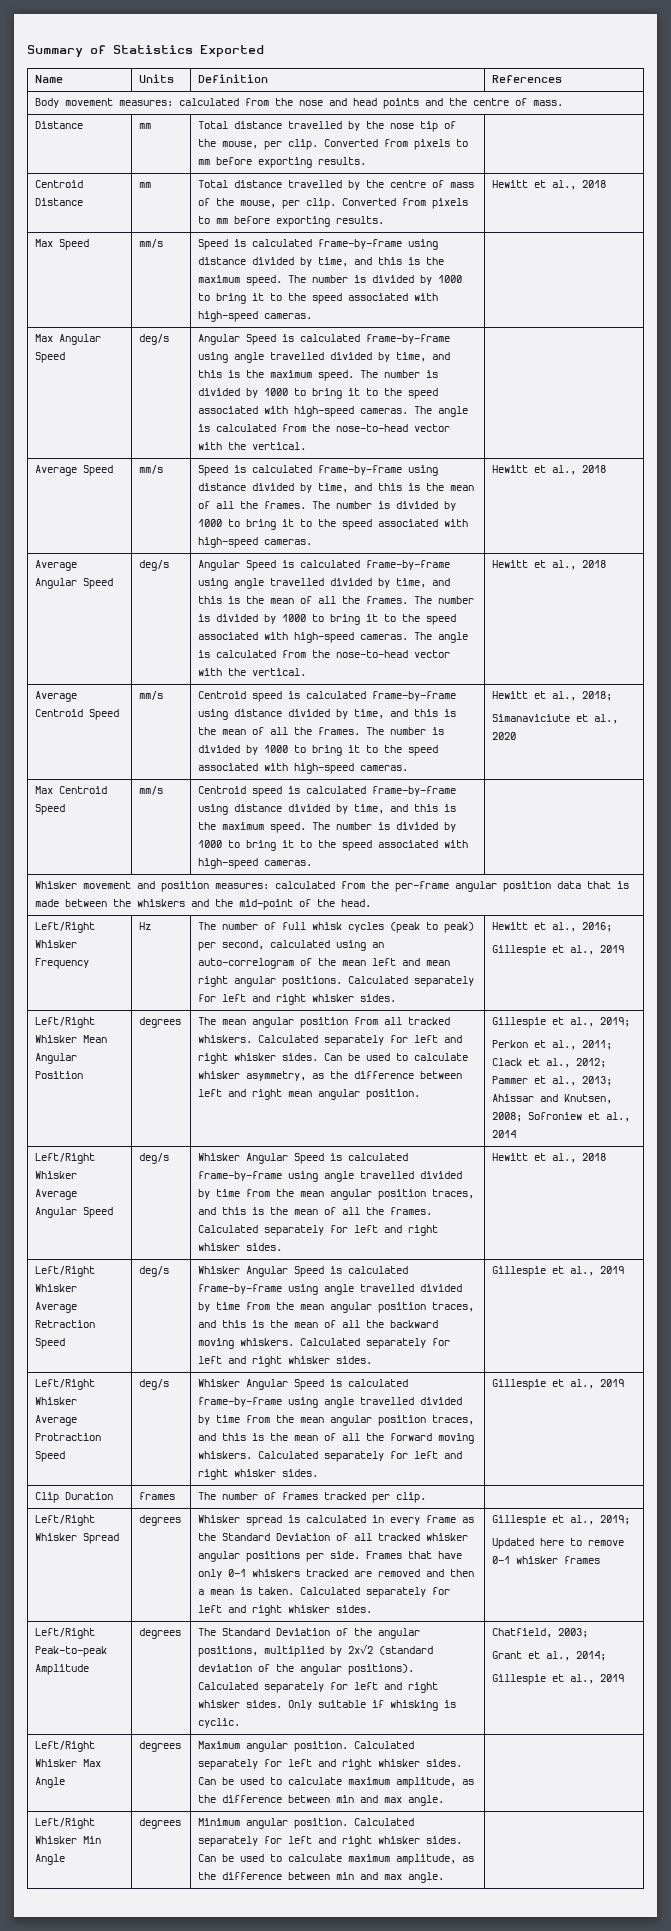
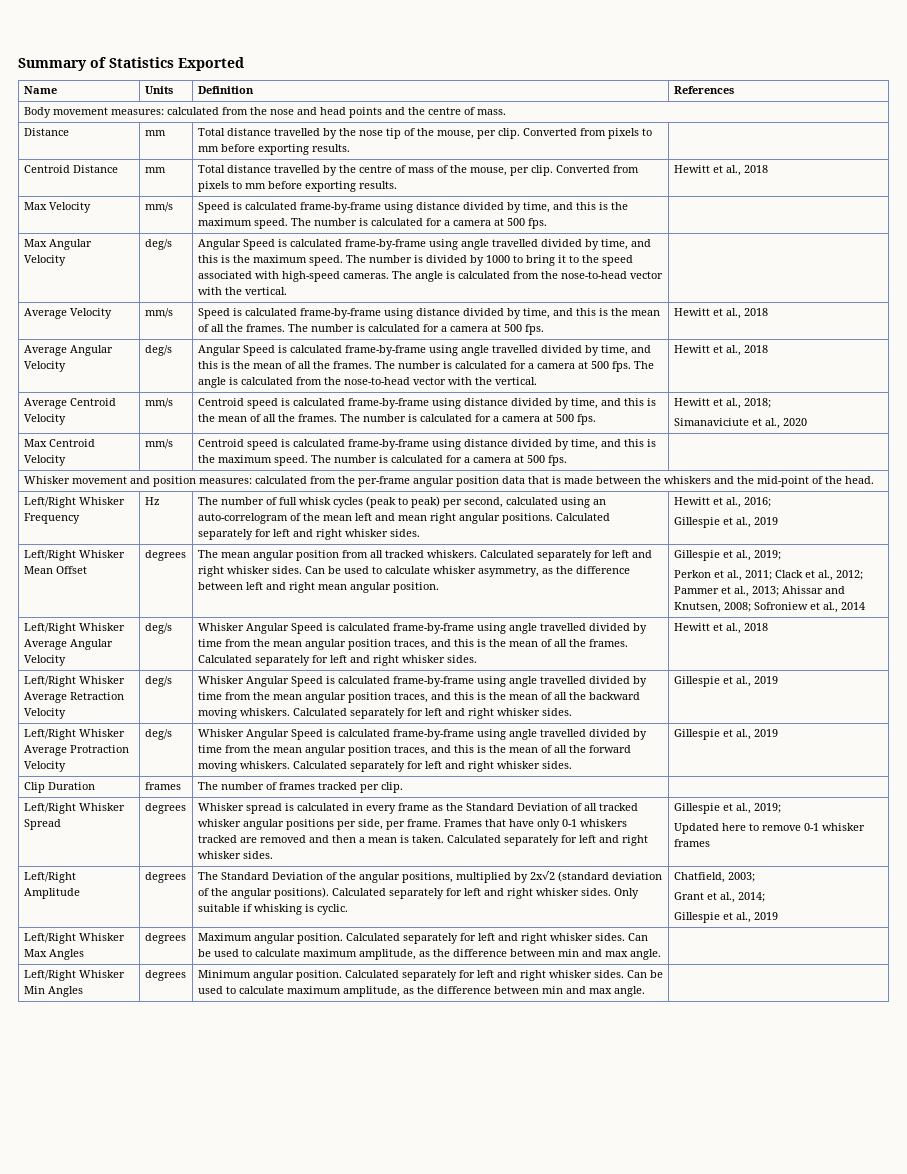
[59,239,90,250] Speed -> [48,202,91,213] Velocity
[372,275,463,285] [198,293,439,304] [198,311,313,322] divided by 1000 to bring it to the speed associated with high-speed cameras. -> [370,218,547,229] calculated for a camera at 500 fps.
[35,352,66,363] Speed -> [23,255,66,266] Velocity
[83,465,114,476] Speed -> [69,308,112,319] Velocity
[396,501,457,511] [198,519,469,530] [198,537,313,548] divided by 1000 to bring it to the speed associated with high-speed cameras. -> [367,324,544,335] calculated for a camera at 500 fps.
[83,578,114,589] Speed -> [23,361,66,372] Velocity
[216,614,457,625] [198,632,409,643] divided by 1000 to bring it to the speed associated with high-speed cameras. -> [454,361,631,372] calculated for a camera at 500 fps.
[89,709,120,720] Speed -> [23,414,66,425] Velocity
[198,745,439,756] [198,763,409,774] divided by 1000 to bring it to the speed associated with high-speed cameras. -> [419,414,596,425] calculated for a camera at 500 fps.
[35,804,66,815] Speed -> [23,455,66,466] Velocity
[396,822,457,832] [198,840,469,851] [198,858,313,869] divided by 1000 to bring it to the speed associated with high-speed cameras. -> [390,455,567,466] calculated for a camera at 500 fps.
[35,1053,78,1064] [35,1071,84,1079] Angular Position -> [55,566,87,574] Offset
[83,1207,114,1218] Speed -> [23,655,66,666] Velocity
[35,1338,66,1349] Speed -> [23,708,66,719] Velocity
[35,1451,66,1462] Speed -> [23,761,66,772] Velocity
[330,1551,361,1559] side. -> [357,819,441,830] side, per frame.
[35,1646,108,1657] Peak-to-peak -> (76, 877) none
[35,1777,66,1788] Angle -> [48,949,84,960] Angles
[35,1854,66,1865] Angle -> [47,986,83,997] Angles

